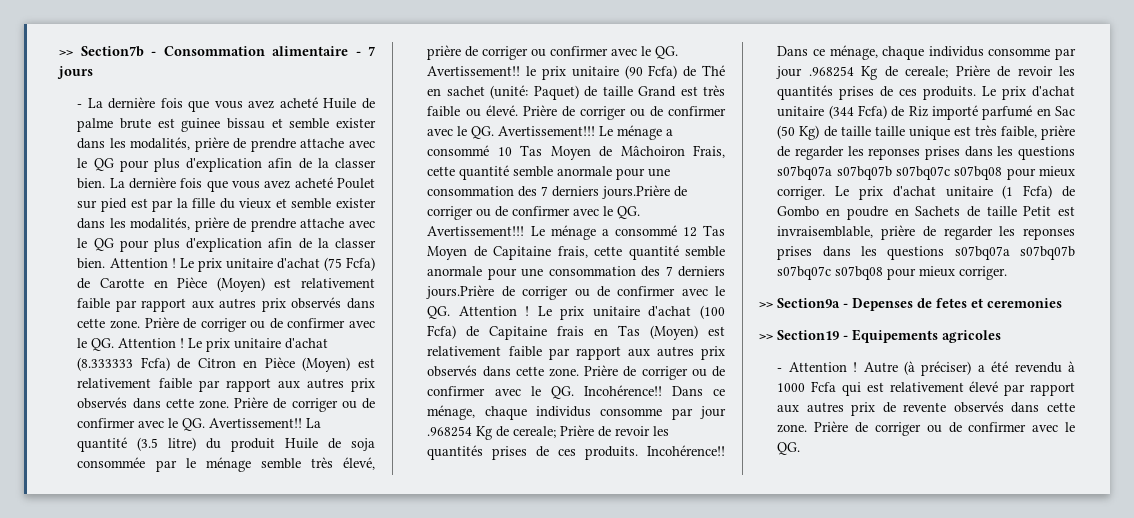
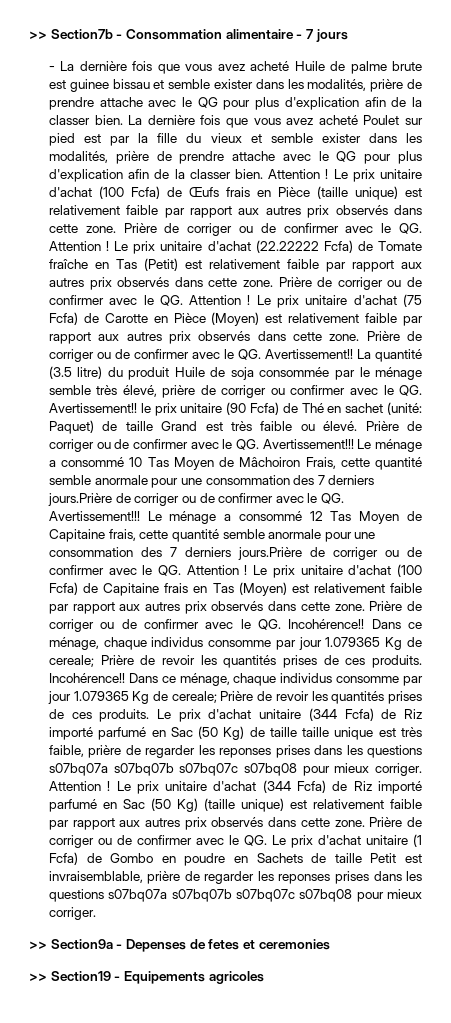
[323,257,376,271] [77,277,265,292] (75 Fcfa) de Carotte en Pièce (Moyen) -> [98,186,398,200] (100 Fcfa) de Œufs frais en Pièce (taille unique)
[77,357,236,371] (8.333333 Fcfa) de Citron -> [255,240,423,253] [48,258,422,272] [48,277,423,290] [48,294,422,308] [48,312,148,325] (22.22222 Fcfa) de Tomate fraîche en Tas (Petit) est relativement faible par rapport aux autres prix observés dans cette zone. Prière de corriger ou de confirmer avec le QG. Attention ! Le prix unitaire d'achat (75 Fcfa) de Carotte
[427,426,473,437] .968254 -> [325,637,381,647] 1.079365
[808,66,854,77] .968254 -> [73,691,129,701] 1.079365
(826, 193) none -> [48,780,422,794] [48,798,422,812] [48,817,422,830] [48,835,267,848] Attention ! Le prix unitaire d'achat (344 Fcfa) de Riz importé parfumé en Sac (50 Kg) (taille unique) est relativement faible par rapport aux autres prix observés dans cette zone. Prière de corriger ou de confirmer avec le QG.
[777,361,1075,376] [777,381,1075,396] [777,401,1075,416] [777,421,1075,436] [777,442,801,455] // - Attention ! Autre (à préciser) a été revendu à 1000 Fcfa qui est relativement élevé par rapport aux autres prix de revente observés dans cette zone. Prière de corriger ou de confirmer avec le QG. -> (264, 977) none

